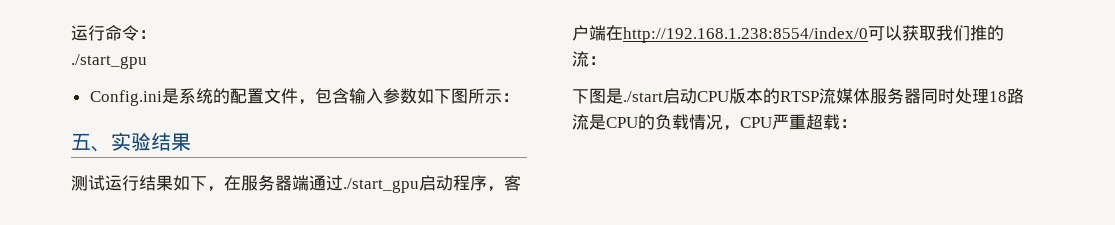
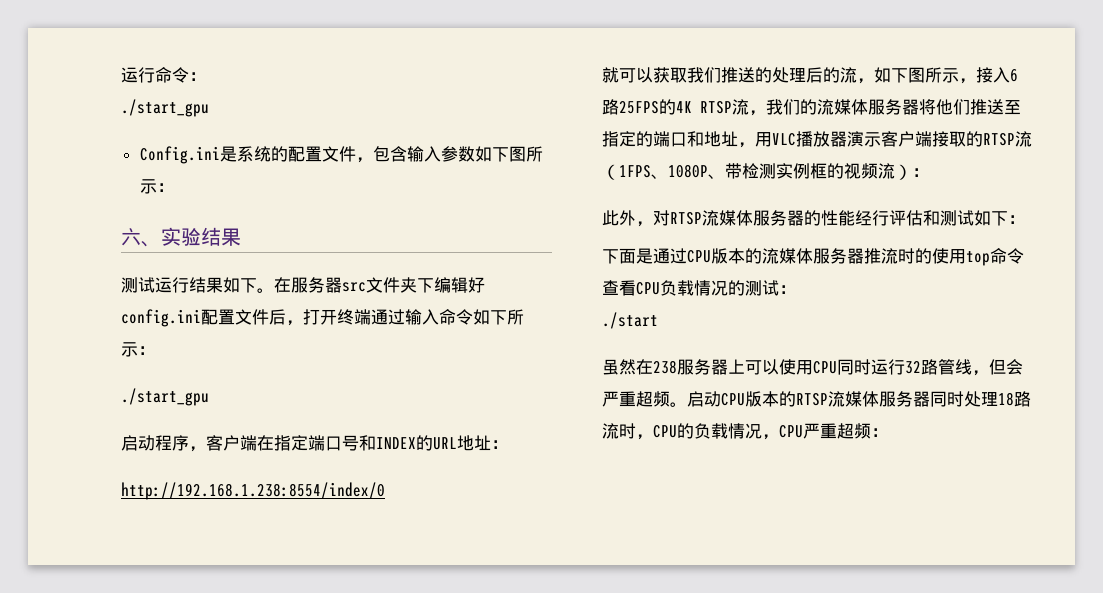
[71,133,91,150] 五 -> [121,228,141,246] 六
[207,186,224,192] ， -> [257,288,274,293] 。
[292,175,419,193] 端通过./start_gpu -> [342,277,485,293] [121,309,524,327] [121,342,155,357] [121,388,209,406] src文件夹下编辑好config.ini配置文件后，打开终端通过输入命令如下所示： // ./start_gpu //
(623, 33) none -> [274,435,508,451] 指定端口号和INDEX的URL地址： //
(868, 35) none -> [602,67,619,83] // 就
[987,25,1004,41] [572,51,606,67] [572,88,663,104] 的流： // 下图是./start -> [738,67,1018,84] [602,99,1021,116] [602,131,1032,148] [602,163,929,180] [602,210,1025,227] [602,248,1024,266] [602,280,796,296] [602,312,658,329] [602,359,1023,376] [602,391,687,407] 送的处理后的流，如下图所示，接入6路25FPS的4K RTSP流，我们的流媒体服务器将他们推送至指定的端口和地址，用VLC播放器演示客户端接取的RTSP流（1FPS、1080P、带检测实例框的视频流）： // 此外，对RTSP流媒体服务器的性能经行评估和测试如下： // 下面是通过CPU版本的流媒体服务器推流时的使用top命令查看CPU负载情况的测试： // ./start // 虽然在238服务器上可以使用CPU同时运行32路管线，但会严重超频。
[589,114,606,130] 是 -> [619,423,653,440] 时，
[823,114,840,130] 载 -> [854,423,871,439] 频

